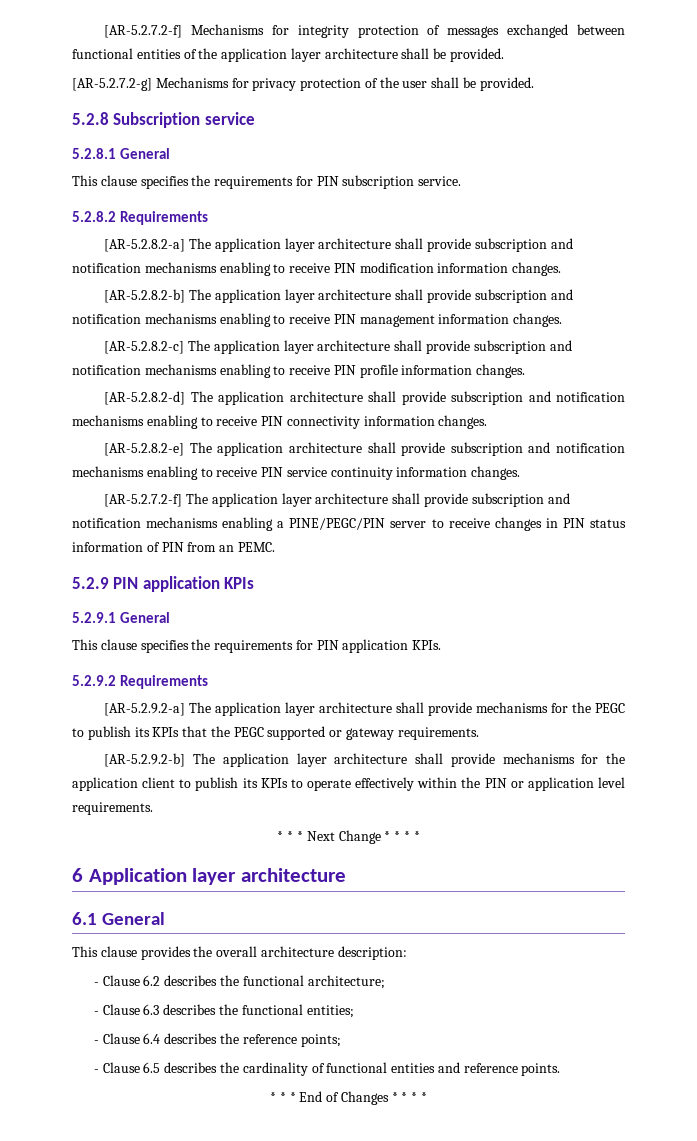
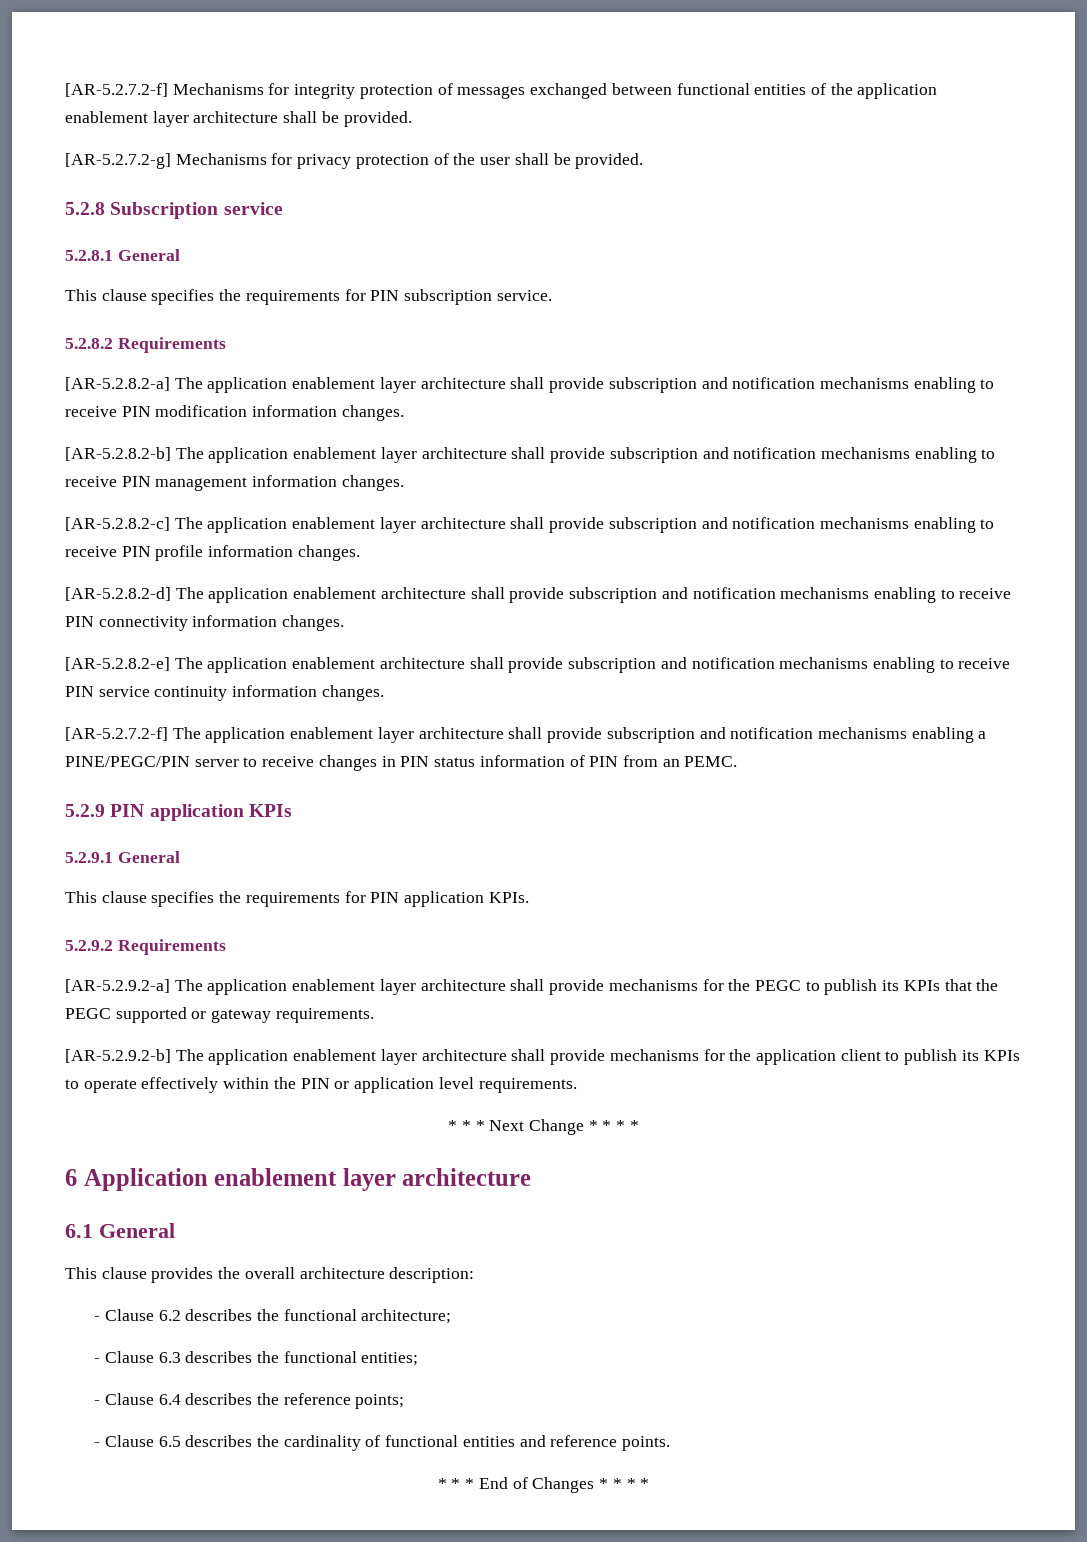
(288, 55) none -> [65,111,148,123] enablement
(281, 245) none -> [292,377,376,389] enablement
(281, 296) none -> [293,447,377,459] enablement
(280, 347) none -> [292,517,376,529] enablement
(285, 398) none -> [293,587,377,599] enablement
(284, 449) none -> [292,657,376,669] enablement
(278, 500) none -> [290,727,374,739] enablement
(282, 709) none -> [292,979,376,991] enablement
(289, 760) none -> [293,1049,377,1061] enablement
(187, 876) none -> [214,1168,338,1186] enablement

